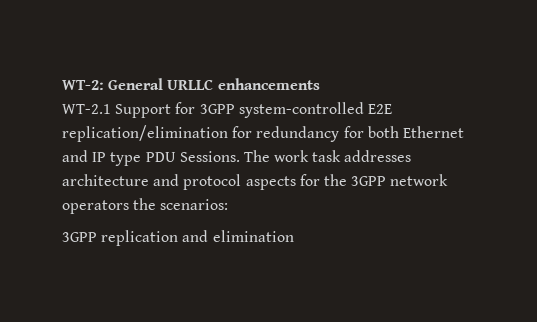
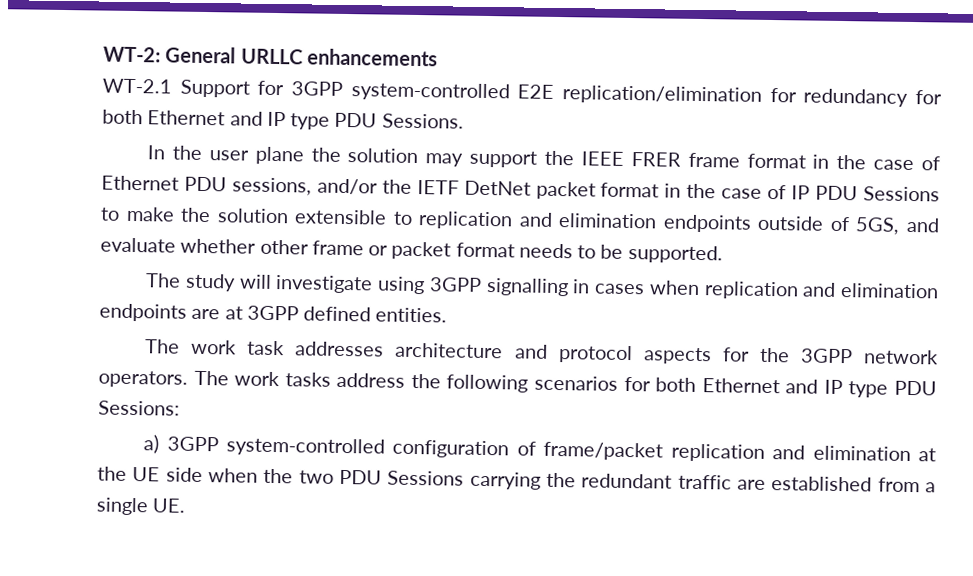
(240, 156) none -> [147,145,941,171] [101,175,940,202] [100,206,941,235] [100,237,723,264] [145,273,939,300] [99,303,448,323] // In the user plane the solution may support the IEEE FRER frame format in the case of Ethernet PDU sessions, and/or the IETF DetNet packet format in the case of IP PDU Sessions to make the solution extensible to replication and elimination endpoints outside of 5GS, and evaluate whether other frame or packet format needs to be supported. // The study will investigate using 3GPP signalling in cases when replication and elimination endpoints are at 3GPP defined entities. //
[62,198,229,214] [62,230,294,246] operators the scenarios: // 3GPP replication and elimination -> [98,370,937,398] [98,400,180,416] [143,434,936,462] [97,466,937,493] [96,497,186,516] operators. The work tasks address the following scenarios for both Ethernet and IP type PDU Sessions: // a) 3GPP system-controlled configuration of frame/packet replication and elimination at the UE side when the two PDU Sessions carrying the redundant traffic are established from a single UE.

